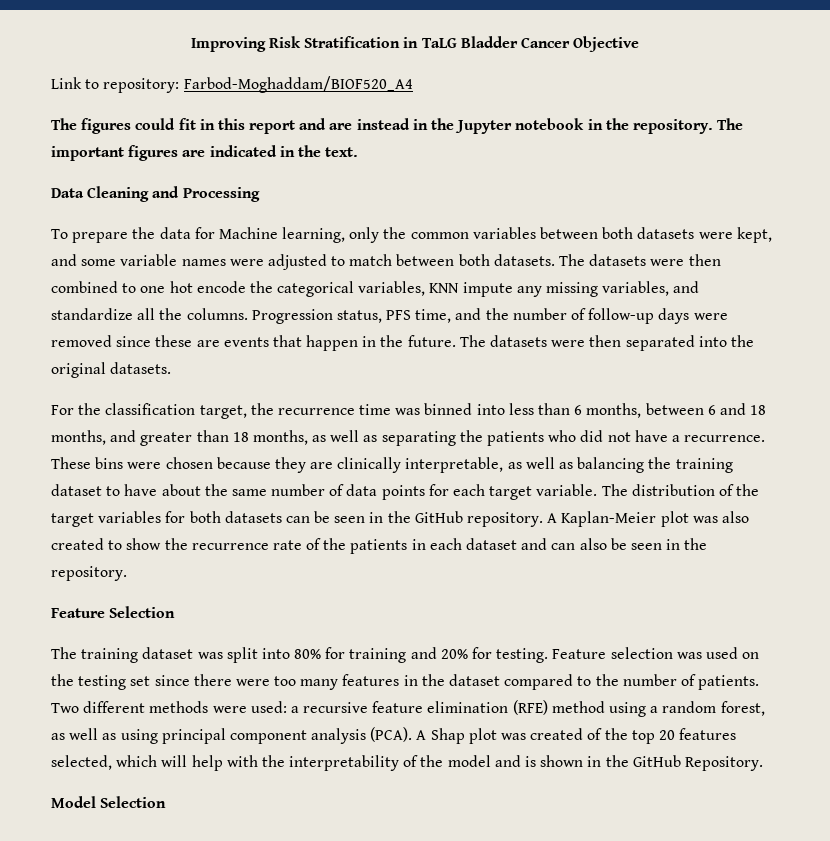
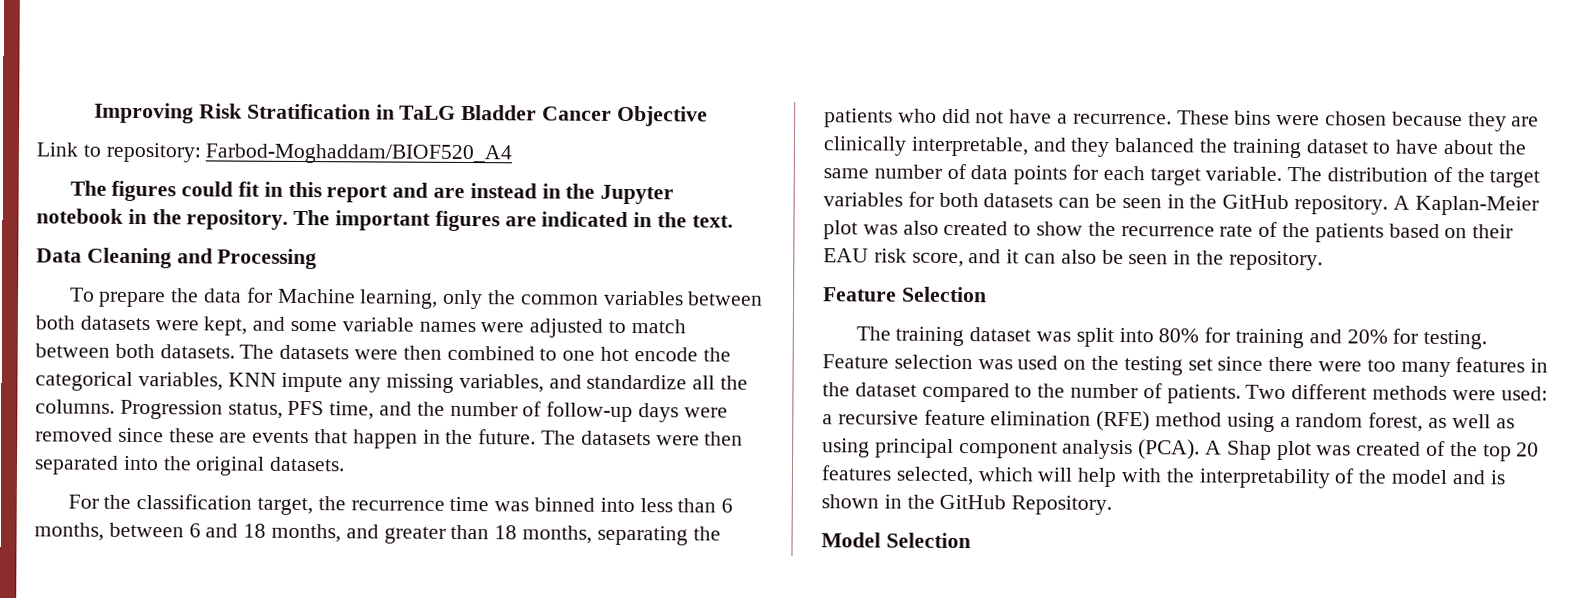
[312,430,378,442] as well as -> (593, 534) none
[507,457,645,473] as well as balancing -> [1032,137,1196,157] and they balanced
[411,538,548,550] in each dataset and -> [1388,223,1514,239] [823,248,1020,268] based on their EAU risk score, and it

